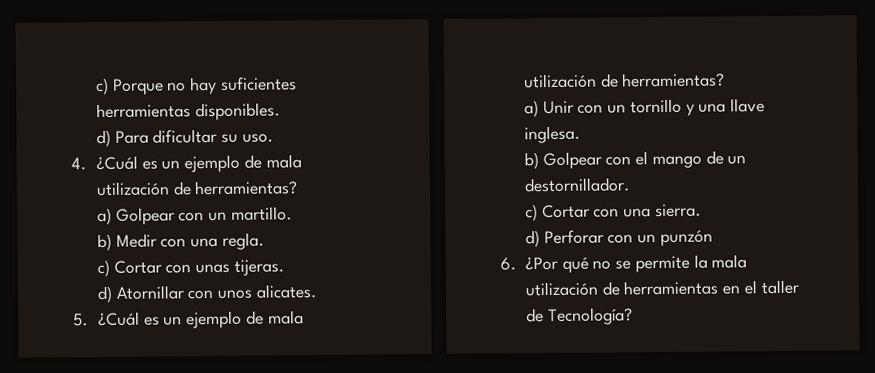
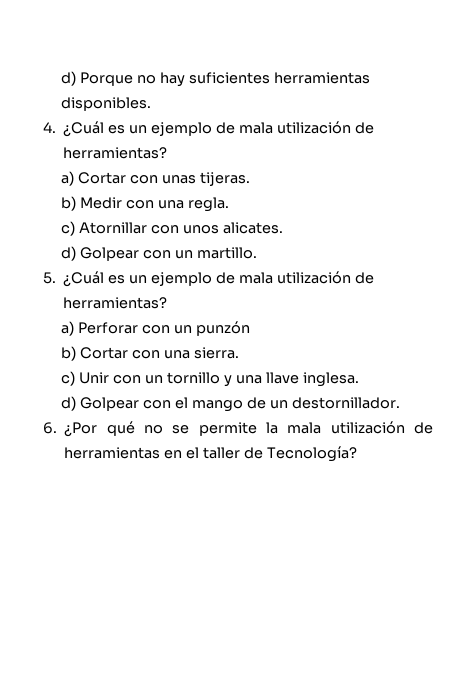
[95,77,109,96] c) -> [61,71,77,86] d)
[95,128,273,148] // d) Para dificultar su uso. -> (152, 104) none
[115,206,292,225] Golpear con un martillo. -> [78,172,251,186] Cortar con unas tijeras.
[113,259,284,276] [96,285,113,304] Cortar con unas tijeras. // d) -> (76, 228) none
(316, 291) none -> [61,246,258,261] // d) Golpear con un martillo.
(539, 109) none -> [78,321,251,336] [61,346,240,361] [61,371,76,386] Perforar con un punzón // b) Cortar con una sierra. // c)
[523,152,539,170] b) -> [61,396,77,411] d)
[524,203,701,222] [524,229,713,248] // c) Cortar con una sierra. // d) Perforar con un punzón -> (400, 403) none

